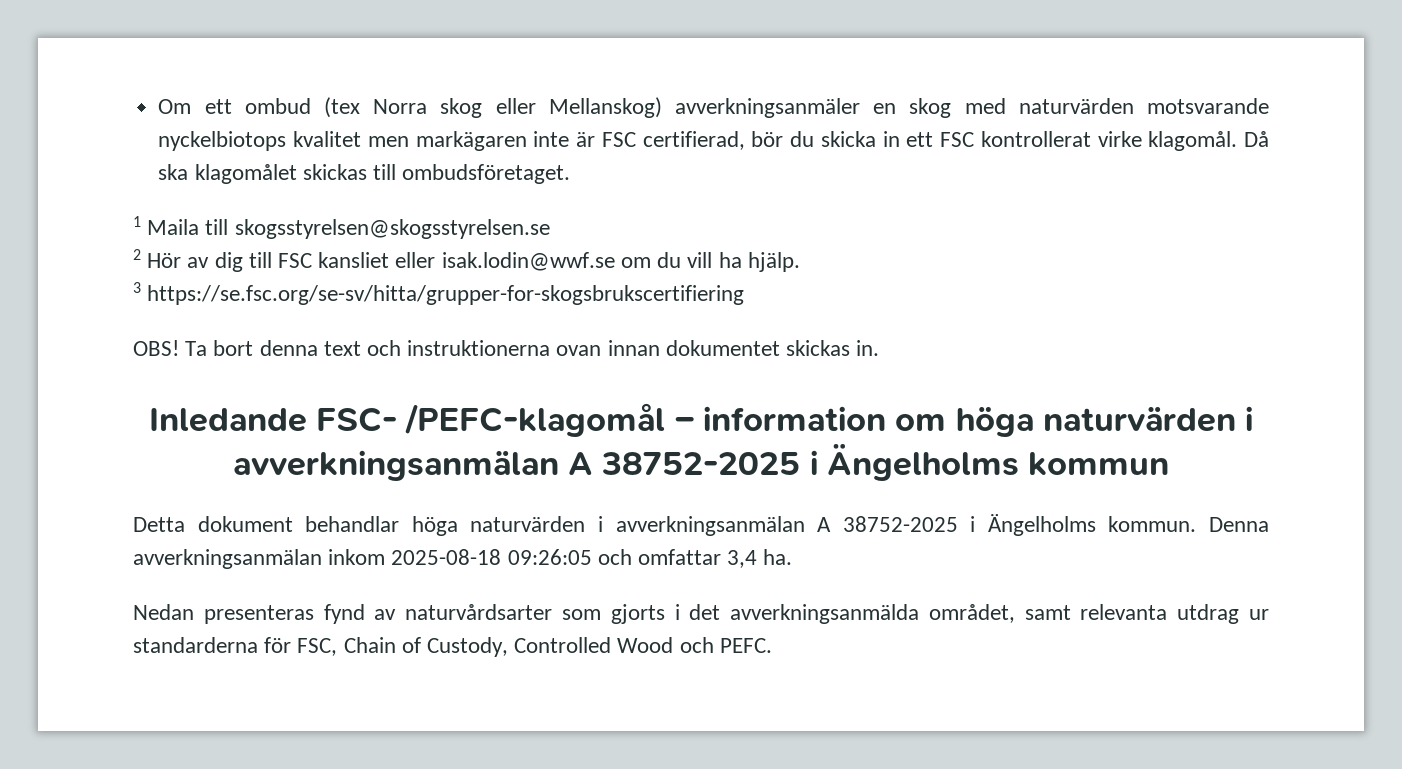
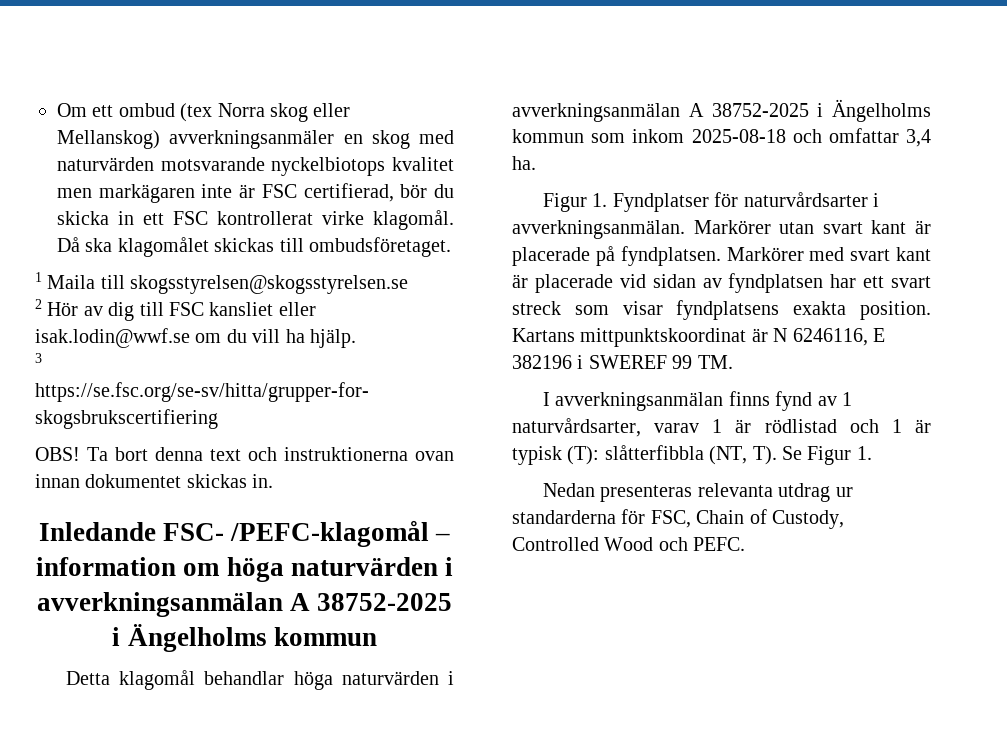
[197,516,293,532] dokument -> [119,670,196,690] klagomål
[1108,516,1270,532] [133,549,322,569] kommun. Denna avverkningsanmälan -> [512,129,626,143] kommun som
[507,549,592,565] 09:26:05 -> (786, 136) none
[133,604,1071,624] Nedan presenteras fynd av naturvårdsarter som gjorts i det avverkningsanmälda området, samt -> [542,192,879,212] [512,220,932,239] [512,246,931,266] [512,273,931,293] [512,300,931,320] [512,328,885,347] [512,355,733,369] [542,391,852,411] [512,418,931,437] [512,445,872,465] [542,483,693,502] Figur 1. Fyndplatser för naturvårdsarter i avverkningsanmälan. Markörer utan svart kant är placerade på fyndplatsen. Markörer med svart kant är placerade vid sidan av fyndplatsen har ett svart streck som visar fyndplatsens exakta position. Kartans mittpunktskoordinat är N 6246116, E 382196 i SWEREF 99 TM. // I avverkningsanmälan finns fynd av 1 naturvårdsarter, varav 1 är rödlistad och 1 är typisk (T): slåtterfibbla (NT, T). Se Figur 1. // Nedan presenteras

